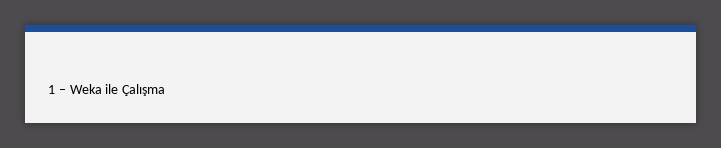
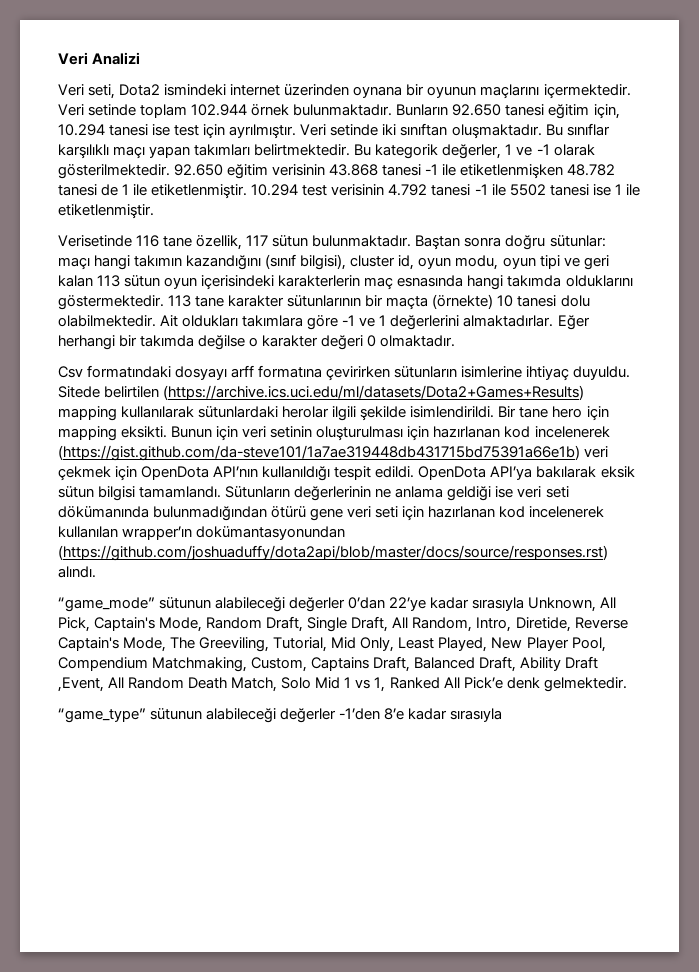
[48,84,166,96] 1 – Weka ile Çalışma -> [58,52,141,65] [58,84,631,99] [58,104,620,119] [58,123,610,139] [58,144,595,159] [58,164,616,179] [58,184,640,199] [58,204,154,219] [58,235,606,250] [58,254,609,270] [58,275,633,290] [58,294,590,310] [58,315,590,330] [58,335,456,350] [58,365,631,381] [58,385,585,400] [58,406,609,421] [58,426,610,441] [58,445,609,461] [58,466,635,481] [58,486,569,501] [58,506,605,521] [58,526,346,540] [58,545,608,561] [58,566,96,578] [58,597,617,612] [58,616,628,632] [58,637,606,652] [58,656,599,672] [58,677,627,692] [58,708,503,723] Veri Analizi // Veri seti, Dota2 ismindeki internet üzerinden oynana bir oyunun maçlarını içermektedir. Veri setinde toplam 102.944 örnek bulunmaktadır. Bunların 92.650 tanesi eğitim için, 10.294 tanesi ise test için ayrılmıştır. Veri setinde iki sınıftan oluşmaktadır. Bu sınıflar karşılıklı maçı yapan takımları belirtmektedir. Bu kategorik değerler, 1 ve -1 olarak gösterilmektedir. 92.650 eğitim verisinin 43.868 tanesi -1 ile etiketlenmişken 48.782 tanesi de 1 ile etiketlenmiştir. 10.294 test verisinin 4.792 tanesi -1 ile 5502 tanesi ise 1 ile etiketlenmiştir. // Verisetinde 116 tane özellik, 117 sütun bulunmaktadır. Baştan sonra doğru sütunlar: maçı hangi takımın kazandığını (sınıf bilgisi), cluster id, oyun modu, oyun tipi ve geri kalan 113 sütun oyun içerisindeki karakterlerin maç esnasında hangi takımda olduklarını göstermektedir. 113 tane karakter sütunlarının bir maçta (örnekte) 10 tanesi dolu olabilmektedir. Ait oldukları takımlara göre -1 ve 1 değerlerini almaktadırlar. Eğer herhangi bir takımda değilse o karakter değeri 0 olmaktadır. // Csv formatındaki dosyayı arff formatına çevirirken sütunların isimlerine ihtiyaç duyuldu. Sitede belirtilen (https://archive.ics.uci.edu/ml/datasets/Dota2+Games+Results) mapping kullanılarak sütunlardaki herolar ilgili şekilde isimlendirildi. Bir tane hero için mapping eksikti. Bunun için veri setinin oluşturulması için hazırlanan kod incelenerek (https://gist.github.com/da-steve101/1a7ae319448db431715bd75391a66e1b) veri çekmek için OpenDota API’nın kullanıldığı tespit edildi. OpenDota API’ya bakılarak eksik sütun bilgisi tamamlandı. Sütunların değerlerinin ne anlama geldiği ise veri seti dökümanında bulunmadığından ötürü gene veri seti için hazırlanan kod incelenerek kullanılan wrapper’ın dokümantasyonundan (https://github.com/joshuaduffy/dota2api/blob/master/docs/source/responses.rst) alındı. // “game_mode” sütunun alabileceği değerler 0’dan 22’ye kadar sırasıyla Unknown, All Pick, Captain's Mode, Random Draft, Single Draft, All Random, Intro, Diretide, Reverse Captain's Mode, The Greeviling, Tutorial, Mid Only, Least Played, New Player Pool, Compendium Matchmaking, Custom, Captains Draft, Balanced Draft, Ability Draft ,Event, All Random Death Match, Solo Mid 1 vs 1, Ranked All Pick’e denk gelmektedir. // “game_type” sütunun alabileceği değerler -1’den 8’e kadar sırasıyla

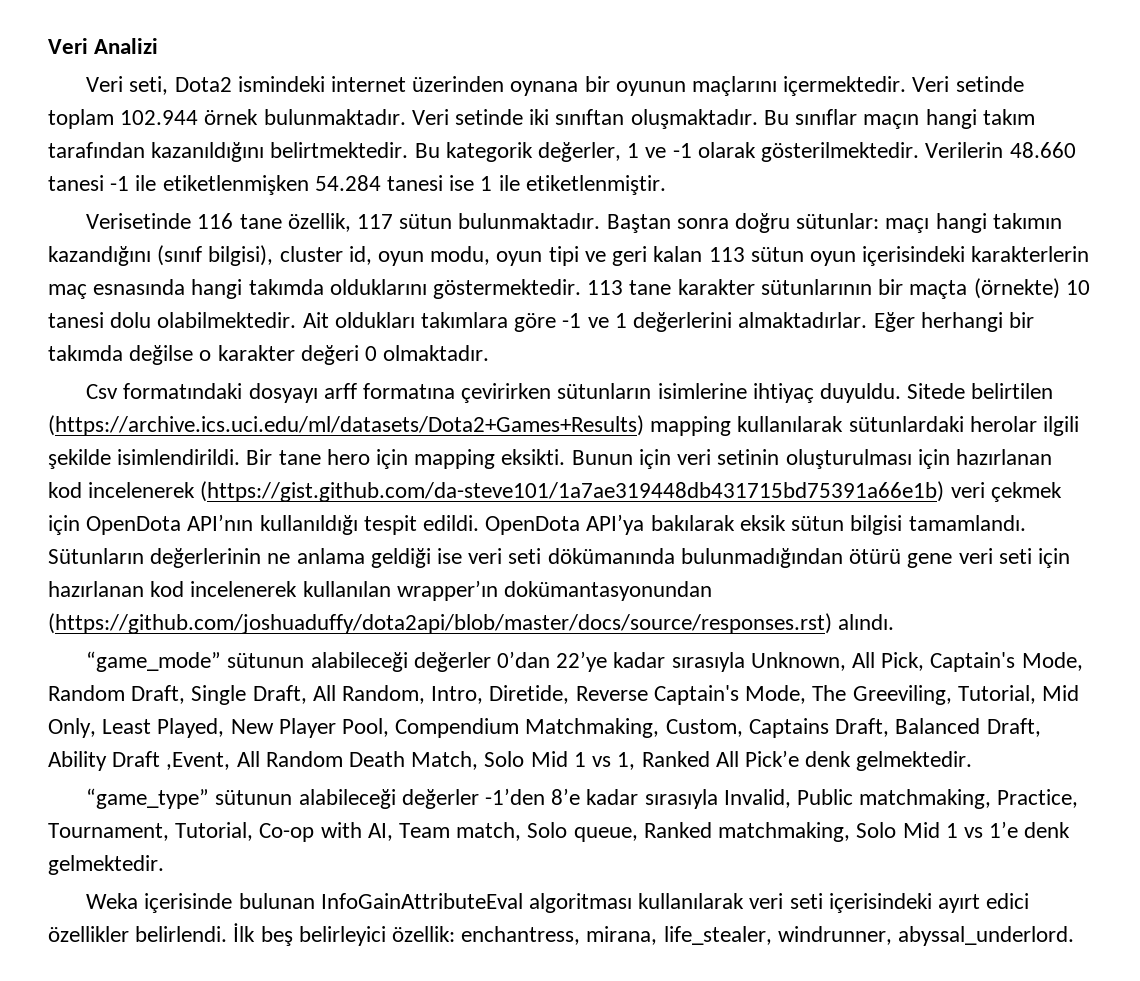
[396,104,620,119] [58,124,297,139] Bunların 92.650 tanesi eğitim için, 10.294 tanesi ise test için ayrılmıştır. -> (406, 117) none
[58,144,251,159] karşılıklı maçı yapan takımları -> [863,109,1035,129] [48,142,265,162] maçın hangi takım tarafından kazanıldığını
[174,164,616,179] [58,184,546,199] 92.650 eğitim verisinin 43.868 tanesi -1 ile etiketlenmişken 48.782 tanesi de 1 ile etiketlenmiştir. 10.294 test verisinin 4.792 tanesi -1 ile 5502 -> [925,142,1076,158] [48,175,381,195] Verilerin 48.660 tanesi -1 ile etiketlenmişken 54.284
(503, 715) none -> [723,789,1079,809] [48,821,1071,842] [48,855,164,875] [86,893,1030,913] [48,923,1075,946] Invalid, Public matchmaking, Practice, Tournament, Tutorial, Co-op with AI, Team match, Solo queue, Ranked matchmaking, Solo Mid 1 vs 1’e denk gelmektedir. // Weka içerisinde bulunan InfoGainAttributeEval algoritması kullanılarak veri seti içerisindeki ayırt edici özellikler belirlendi. İlk beş belirleyici özellik: enchantress, mirana, life_stealer, windrunner, abyssal_underlord.

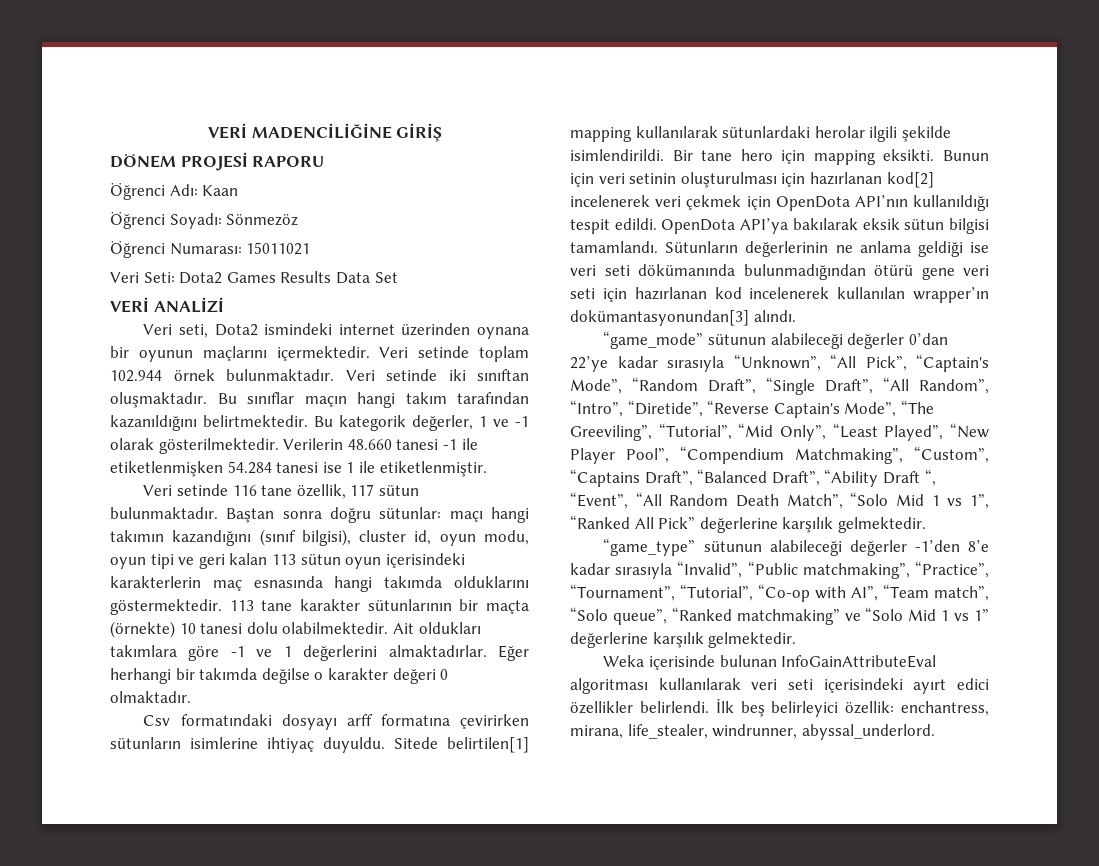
[48,38,159,54] Veri Analizi -> [208,123,443,142] [110,152,325,171] [110,183,239,200] [110,212,299,229] [110,241,311,258] [110,271,398,284] [110,297,224,313] VERİ MADENCİLİĞİNE GİRİŞ // DÖNEM PROJESİ RAPORU // Öğrenci Adı: Kaan // Öğrenci Soyadı: Sönmezöz // Öğrenci Numarası: 15011021 // Veri Seti: Dota2 Games Results Data Set // VERİ ANALİZİ
[86,213,192,229] Verisetinde -> [143,484,228,496] Veri setinde
[971,383,1054,399] [48,415,644,436] belirtilen (https://archive.ics.uci.edu/ml/datasets/Dota2+Games+Results) -> [447,737,529,753] belirtilen[1]
[48,481,945,502] kod incelenerek (https://gist.github.com/da-steve101/1a7ae319448db431715bd75391a66e1b) -> [886,172,934,188] [570,195,650,207] kod[2] incelenerek
[504,581,713,601] [48,613,832,634] dokümantasyonundan (https://github.com/joshuaduffy/dota2api/blob/master/docs/source/responses.rst) -> [570,310,749,326] dokümantasyonundan[3]
[750,652,1083,672] [48,685,1079,705] [48,718,1041,738] [48,750,852,771] Unknown, All Pick, Captain's Mode, Random Draft, Single Draft, All Random, Intro, Diretide, Reverse Captain's Mode, The Greeviling, Tutorial, Mid Only, Least Played, New Player Pool, Compendium Matchmaking, Custom, Captains Draft, Balanced Draft, Ability Draft ,Event, All Random Death Match, Solo Mid 1 vs 1, Ranked All Pick’e denk -> [733,354,989,372] [570,377,989,395] [570,400,934,418] [570,423,989,441] [570,446,989,464] [570,469,936,487] [570,492,989,509] [570,515,834,533] “Unknown”, “All Pick”, “Captain's Mode”, “Random Draft”, “Single Draft”, “All Random”, “Intro”, “Diretide”, “Reverse Captain's Mode”, “The Greeviling”, “Tutorial”, “Mid Only”, “Least Played”, “New Player Pool”, “Compendium Matchmaking”, “Custom”, “Captains Draft”, “Balanced Draft”, “Ability Draft “, “Event”, “All Random Death Match”, “Solo Mid 1 vs 1”, “Ranked All Pick” değerlerine karşılık
[723,789,1079,809] [48,821,1071,842] Invalid, Public matchmaking, Practice, Tournament, Tutorial, Co-op with AI, Team match, Solo queue, Ranked matchmaking, Solo Mid 1 vs 1’e denk -> [677,561,989,579] [570,584,989,602] [570,607,990,625] [570,632,704,648] “Invalid”, “Public matchmaking”, “Practice”, “Tournament”, “Tutorial”, “Co-op with AI”, “Team match”, “Solo queue”, “Ranked matchmaking” ve “Solo Mid 1 vs 1” değerlerine karşılık

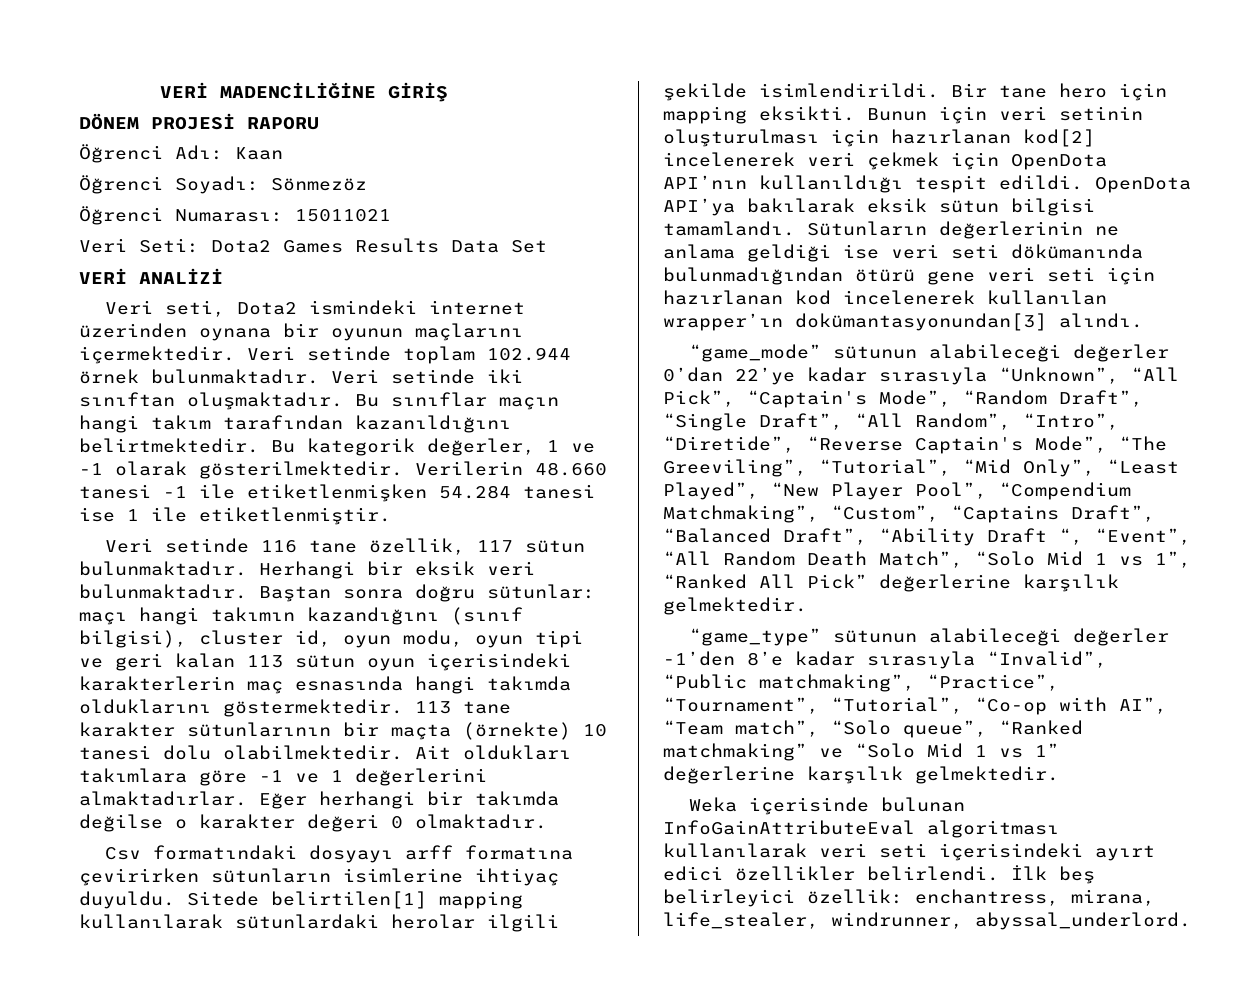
(218, 513) none -> [259,561,535,579] [79,584,247,599] Herhangi bir eksik veri bulunmaktadır.

